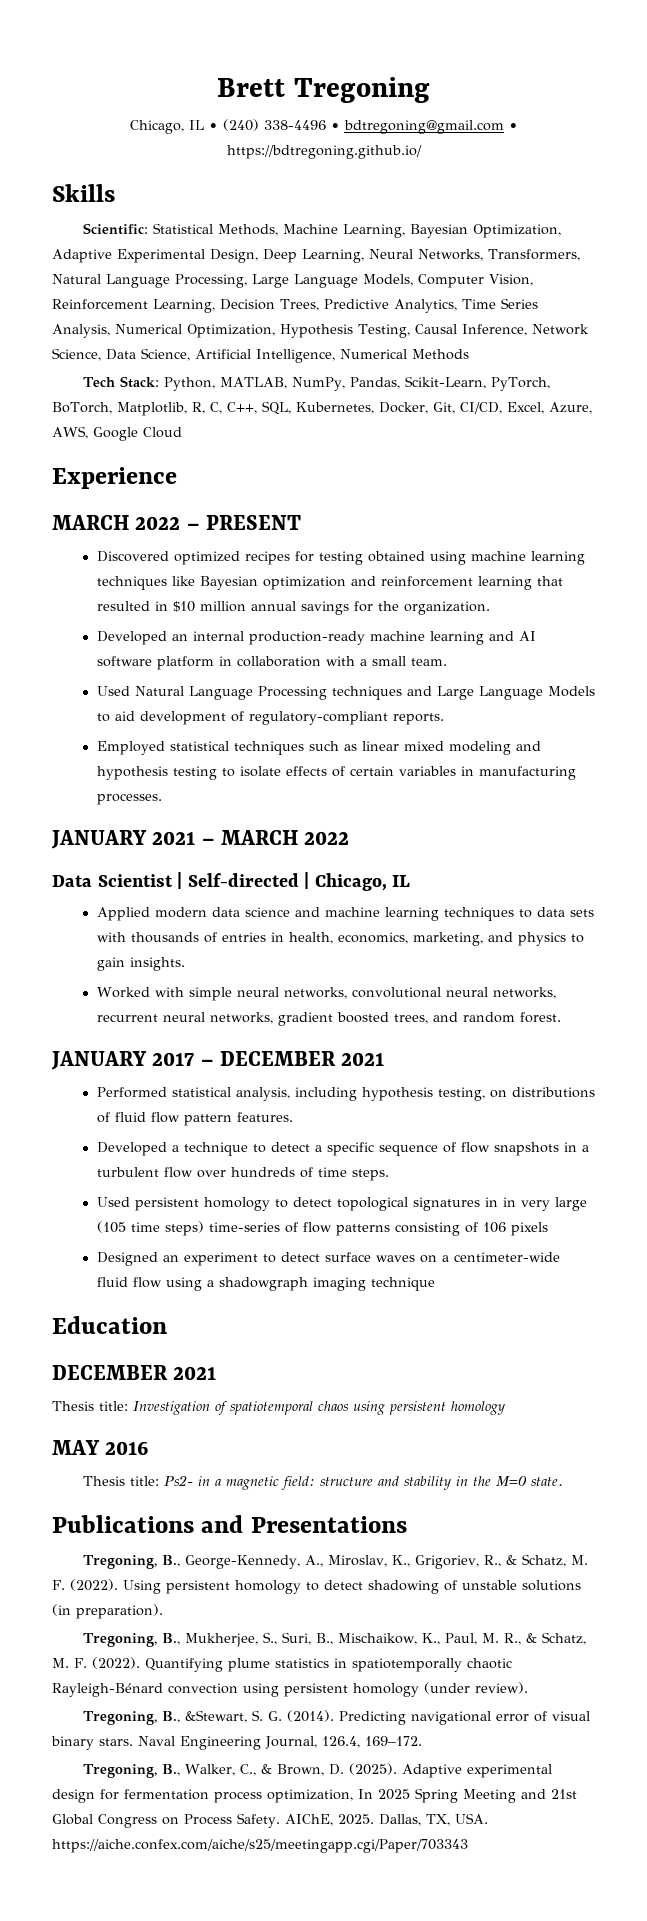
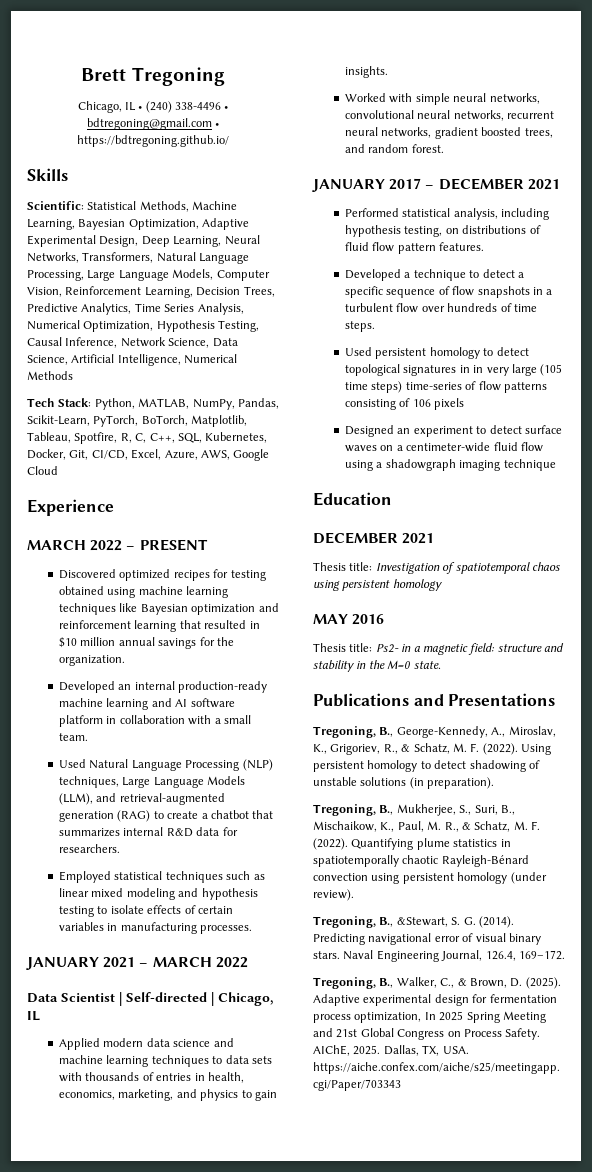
(187, 409) none -> [27,432,118,444] Tableau, Spotfire,
[331,686,432,700] techniques and -> [242,759,273,771] [59,776,120,788] (NLP) techniques,
[96,711,444,725] to aid development of regulatory-compliant reports. -> [59,793,225,805] [59,810,274,822] [59,827,238,837] [59,844,121,853] (LLM), and retrieval-augmented generation (RAG) to create a chatbot that summarizes internal R&D data for researchers.

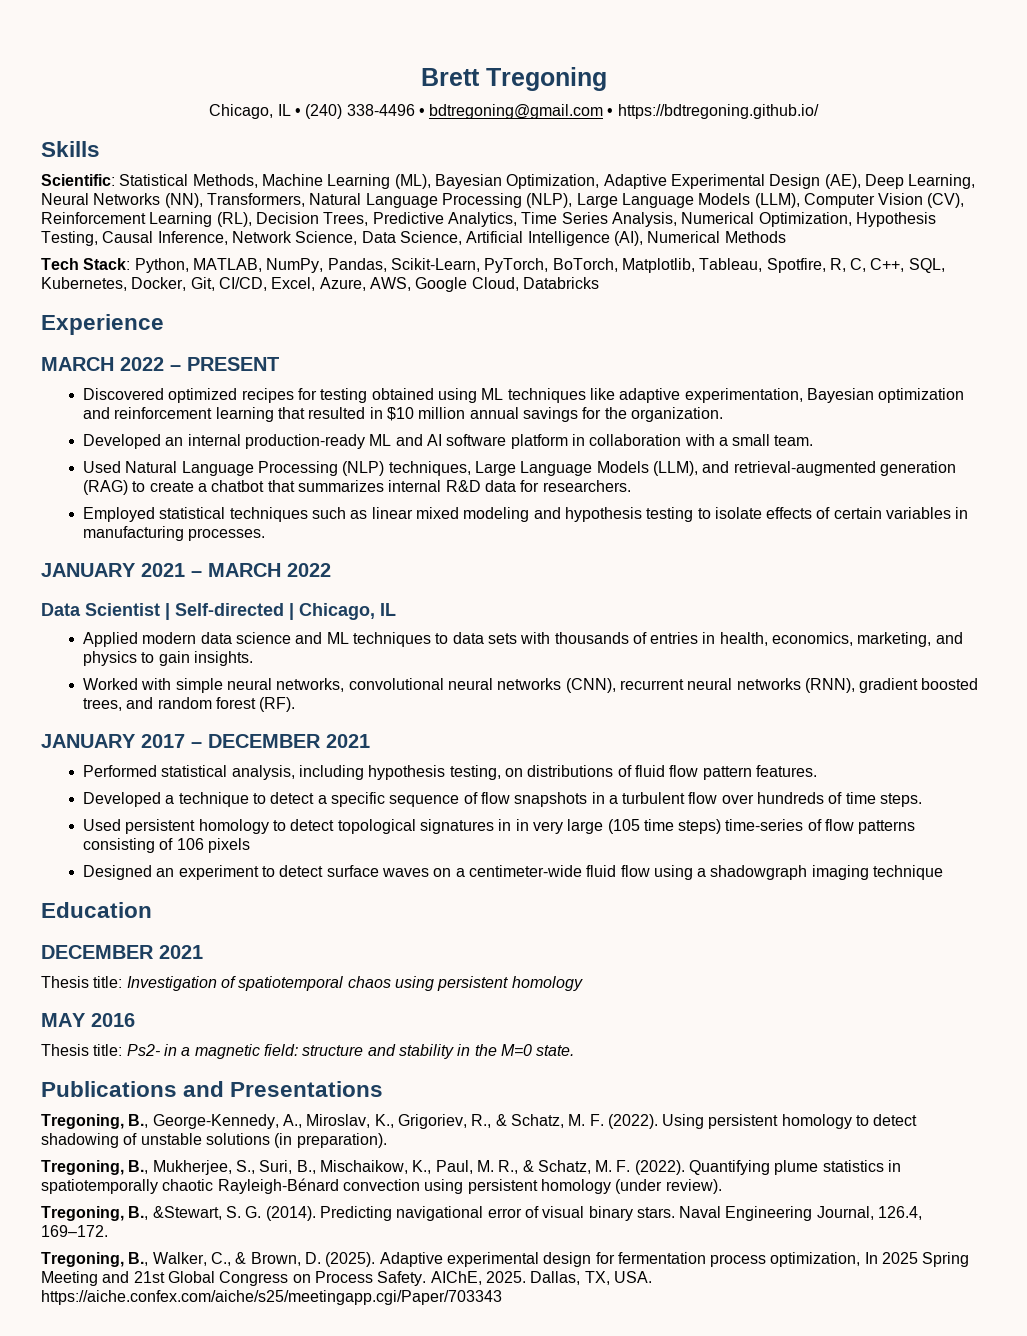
[27,219,75,230] Learning, -> [327,174,431,189] Learning (ML),
[99,236,139,247] Design, -> [769,174,861,189] Design (AE),
[27,252,79,263] Networks, -> [93,193,203,208] Networks (NN),
[27,269,270,281] [27,286,193,298] Processing, Large Language Models, Computer Vision, Reinforcement Learning, -> [441,193,965,208] [41,212,252,227] Processing (NLP), Large Language Models (LLM), Computer Vision (CV), Reinforcement Learning (RL),
[117,354,181,366] Intelligence, -> [527,231,643,246] Intelligence (AI),
[27,466,58,475] Cloud -> [471,277,599,291] Cloud, Databricks
[138,586,229,598] [59,603,138,615] machine learning techniques like -> [481,388,803,403] ML techniques like adaptive experimentation,
[59,698,149,710] machine learning -> [369,434,392,446] ML
[59,1055,149,1067] machine learning -> [326,632,349,644] ML
[453,110,555,121] [345,127,432,138] networks, recurrent neural networks, -> [497,678,855,693] networks (CNN), recurrent neural networks (RNN),
[411,144,444,153] forest. -> [215,697,296,712] forest (RF).

